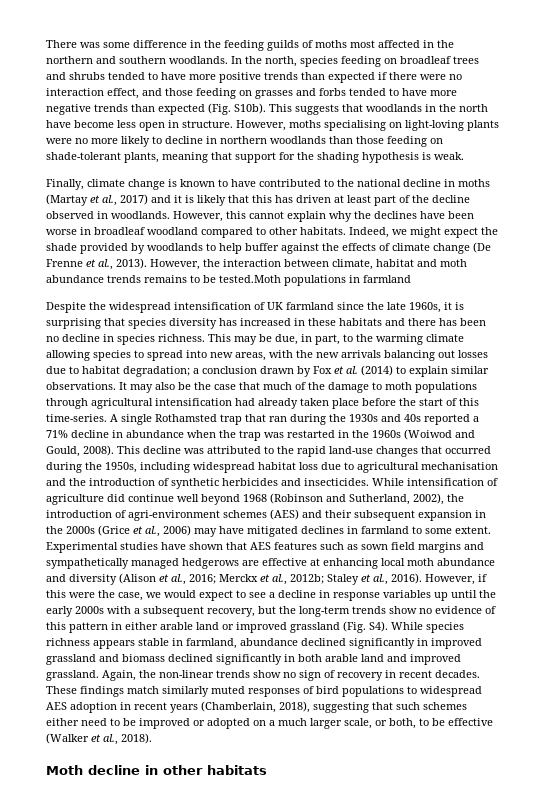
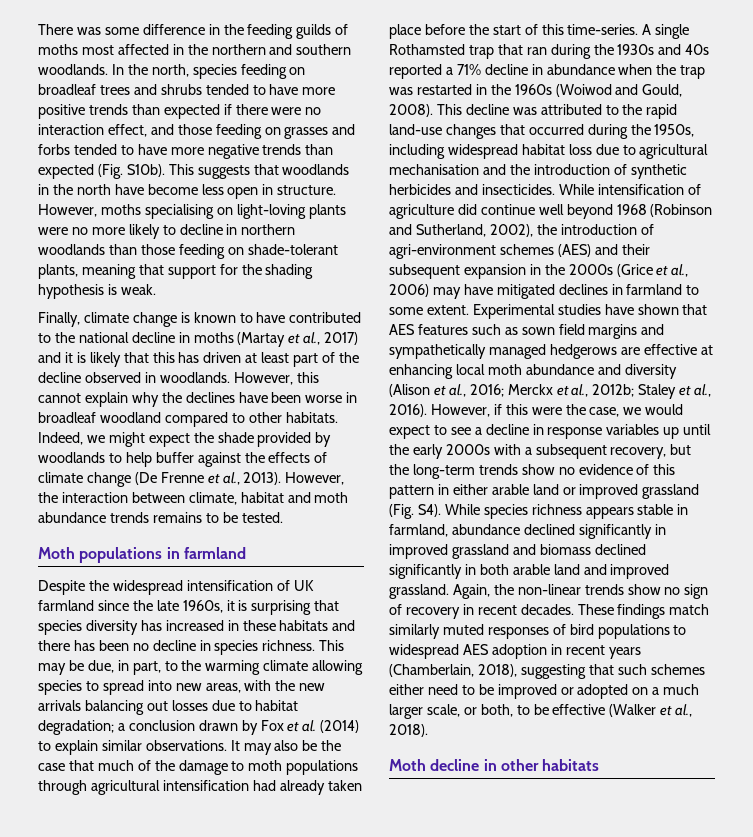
[219,275,281,283] tested.Moth -> [241,512,283,523] [38,547,75,559] tested. // Moth

